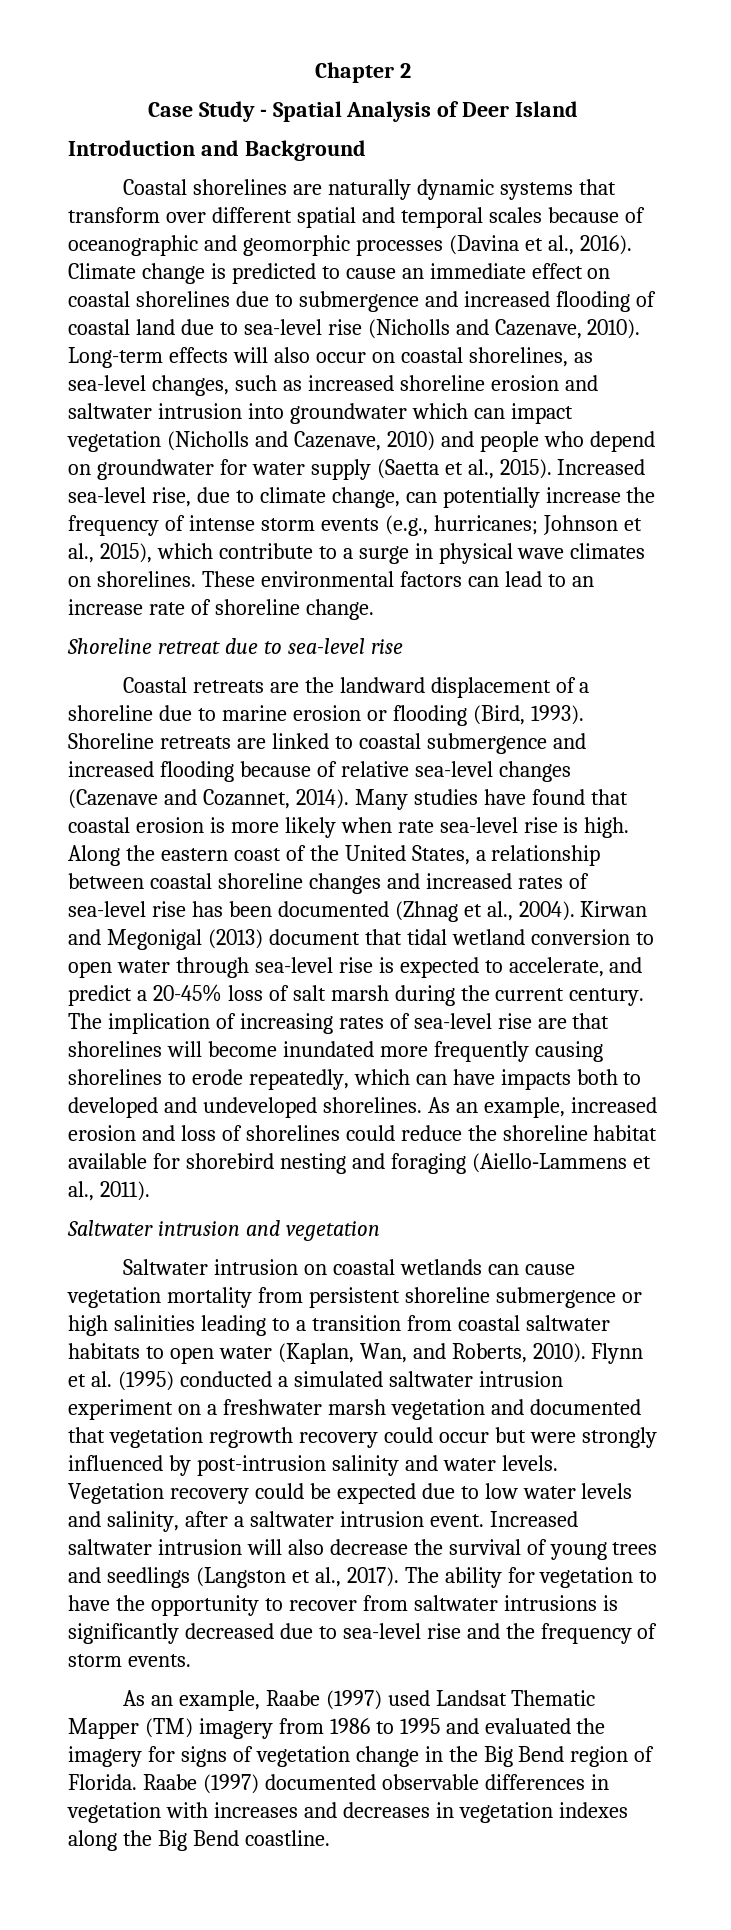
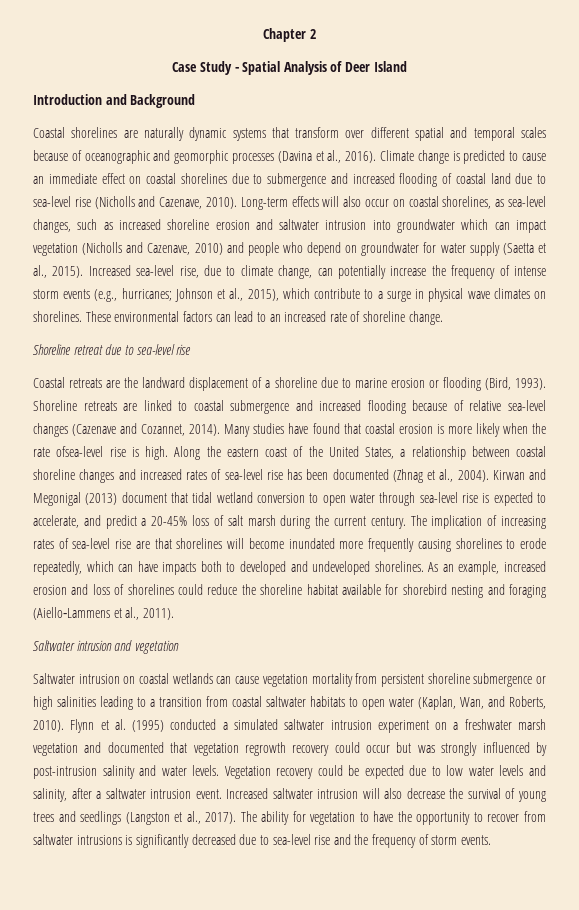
[68,599,143,615] increase -> [284,311,327,322] increased
[397,817,518,833] rate sea-level -> [532,423,546,434] [33,446,104,457] the rate ofsea-level
[529,1432,576,1443] were -> [417,745,435,753] was
[122,1690,596,1711] [68,1718,606,1739] [68,1746,655,1767] [68,1774,609,1794] [67,1802,628,1823] [68,1830,330,1851] // As an example, Raabe (1997) used Landsat Thematic Mapper (TM) imagery from 1986 to 1995 and evaluated the imagery for signs of vegetation change in the Big Bend region of Florida. Raabe (1997) documented observable differences in vegetation with increases and decreases in vegetation indexes along the Big Bend coastline. -> (492, 840) none

